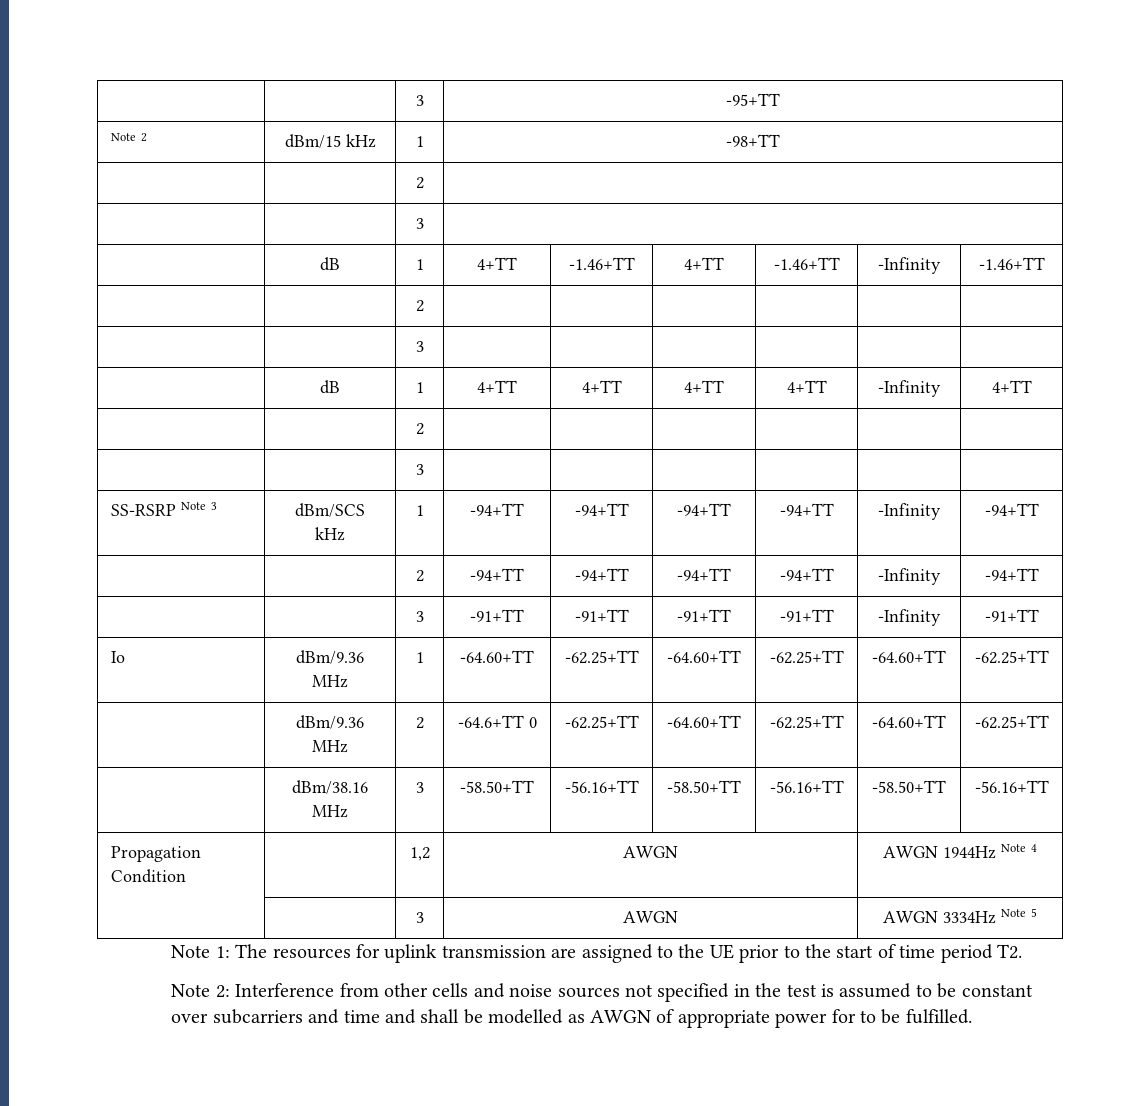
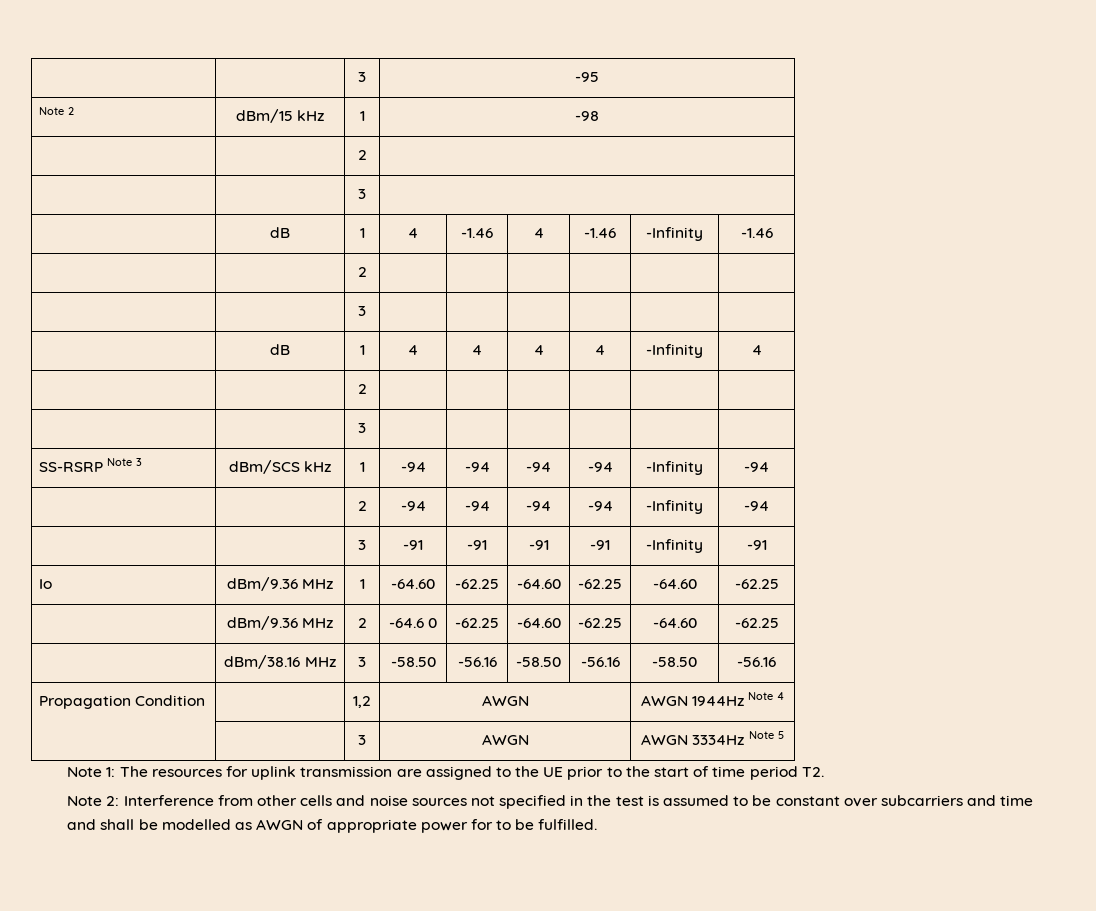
[415,95,424,106] [726,93,780,106] | | 3 | -95+TT -> [358,72,366,82] [574,72,599,82] | | 3 | -95
[726,134,780,147] -98+TT -> [574,111,599,121] -98
[477,257,517,270] [568,257,635,270] [684,257,724,270] [773,257,840,270] [878,257,941,274] [978,257,1045,270] 4+TT | -1.46+TT | 4+TT | -1.46+TT | -Infinity | -1.46+TT -> [408,228,418,238] [461,228,493,238] [533,228,544,238] [584,228,616,238] [646,227,703,241] [740,228,773,238] 4 | -1.46 | 4 | -1.46 | -Infinity | -1.46
[477,380,517,393] [581,380,622,393] [684,380,724,393] [786,380,827,393] [878,380,941,397] [991,380,1032,393] 4+TT | 4+TT | 4+TT | 4+TT | -Infinity | 4+TT -> [408,345,418,355] [472,345,482,355] [533,345,544,355] [595,345,605,355] [646,344,703,358] [751,345,762,355] 4 | 4 | 4 | 4 | -Infinity | 4
[470,503,524,516] [574,503,629,516] [677,503,731,516] [779,503,834,516] [878,503,941,520] [984,503,1039,516] [415,570,424,582] [470,568,524,581] [574,568,629,581] [677,568,731,581] [779,568,834,581] [878,568,941,585] [984,568,1039,581] [415,611,424,622] [470,609,524,622] [574,609,629,622] [677,609,731,622] [779,609,834,622] [878,609,941,626] [984,609,1039,622] -94+TT | -94+TT | -94+TT | -94+TT | -Infinity | -94+TT // | | 2 | -94+TT | -94+TT | -94+TT | -94+TT | -Infinity | -94+TT // | | 3 | -91+TT | -91+TT | -91+TT | -91+TT | -Infinity | -91+TT -> [400,462,426,472] [464,462,490,472] [526,462,551,472] [587,462,613,472] [646,461,703,475] [744,462,769,472] [357,501,367,511] [400,501,426,511] [464,501,490,511] [526,501,551,511] [587,501,613,511] [646,500,703,514] [744,501,769,511] [358,540,366,550] [403,540,423,550] [467,540,487,550] [528,540,549,550] [590,540,610,550] [646,539,703,553] [746,540,767,550] -94 | -94 | -94 | -94 | -Infinity | -94 // | | 2 | -94 | -94 | -94 | -94 | -Infinity | -94 // | | 3 | -91 | -91 | -91 | -91 | -Infinity | -91
[460,650,534,663] [564,650,639,664] [667,650,741,663] [769,650,844,664] [872,650,946,663] [974,650,1049,664] -64.60+TT | -62.25+TT | -64.60+TT | -62.25+TT | -64.60+TT | -62.25+TT -> [391,579,435,589] [455,579,499,589] [516,579,561,589] [578,579,622,589] [652,579,697,589] [734,579,779,589] -64.60 | -62.25 | -64.60 | -62.25 | -64.60 | -62.25
[457,715,524,728] -64.6+TT -> [388,618,424,628] -64.6
[564,715,639,729] [667,715,741,728] [769,715,844,729] [872,715,946,728] [974,715,1049,729] [292,780,368,794] [312,805,348,818] [415,782,424,793] [460,780,534,793] [564,780,639,793] [667,780,741,793] [769,780,844,793] [872,780,946,793] [974,780,1049,793] -62.25+TT | -64.60+TT | -62.25+TT | -64.60+TT | -62.25+TT // | dBm/38.16 MHz | 3 | -58.50+TT | -56.16+TT | -58.50+TT | -56.16+TT | -58.50+TT | -56.16+TT -> [455,618,499,628] [516,618,561,628] [578,618,622,628] [652,618,697,628] [734,618,779,628] [224,655,336,669] [358,657,366,667] [390,657,436,667] [457,657,497,667] [516,657,561,667] [580,657,620,667] [652,657,697,667] [737,657,776,667] -62.25 | -64.60 | -62.25 | -64.60 | -62.25 // | dBm/38.16 MHz | 3 | -58.50 | -56.16 | -58.50 | -56.16 | -58.50 | -56.16

